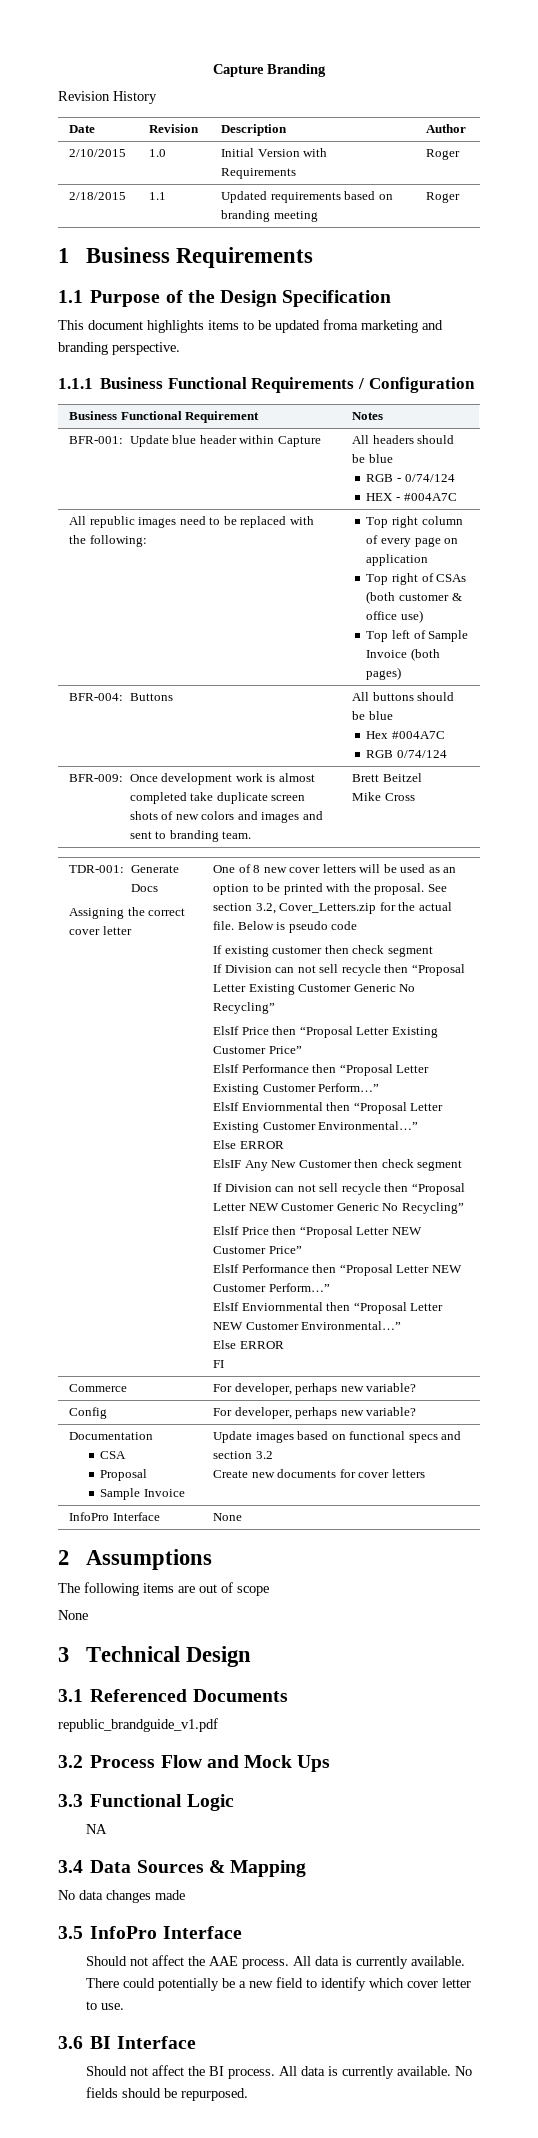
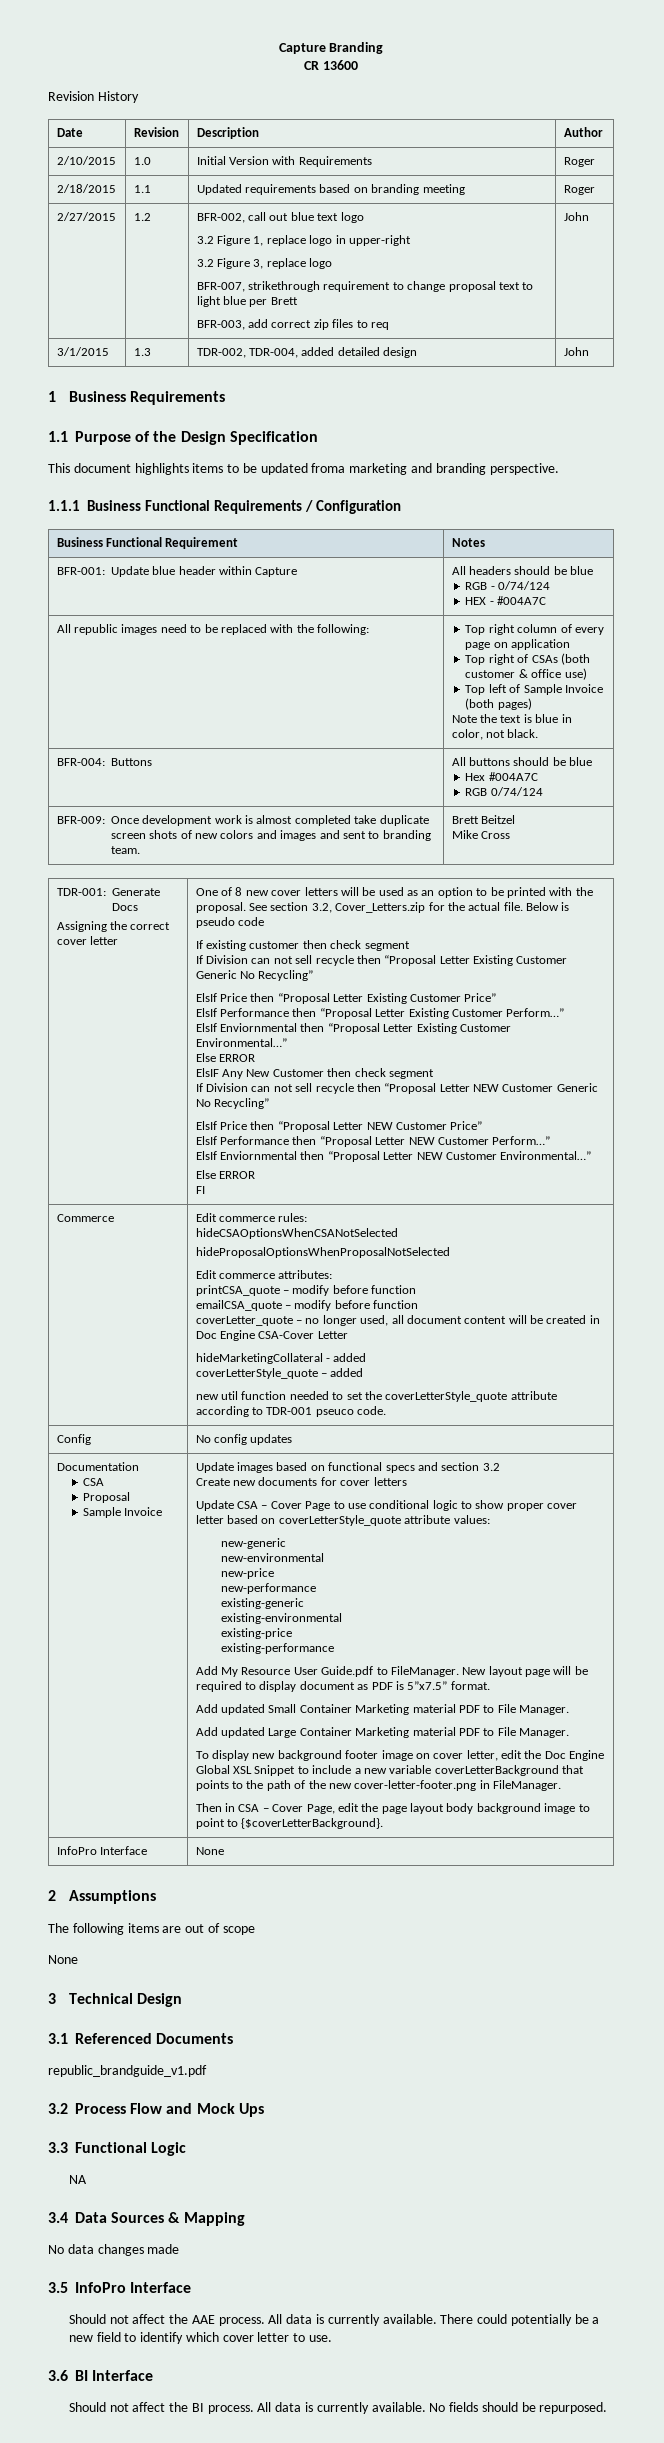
(326, 70) none -> [304,60,358,70] // CR 13600
(461, 197) none -> [56,212,116,221] [133,213,151,221] [196,212,364,223] [196,235,411,246] [196,258,333,269] [196,281,534,292] [196,296,298,307] [196,319,389,330] [563,212,589,221] [56,347,109,356] [133,348,151,356] [196,347,418,358] [563,347,589,356] // 2/27/2015 | 1.2 | BFR-002, call out blue text logo // 3.2 Figure 1, replace logo in upper-right // 3.2 Figure 3, replace logo // BFR-007, strikethrough requirement to change proposal text to light blue per Brett // BFR-003, add correct zip files to req | John // 3/1/2015 | 1.3 | TDR-002, TDR-004, added detailed design | John
(402, 673) none -> [451,714,572,723] [451,729,539,740] // Note the text is blue in color, not black.
[213,1383,417,1395] [69,1407,108,1419] [213,1407,417,1419] For developer, perhaps new variable? // Config | For developer, perhaps new variable? -> [195,1213,308,1222] [195,1228,398,1239] [195,1247,450,1258] [195,1270,333,1279] [195,1285,417,1296] [195,1300,419,1311] [195,1315,600,1326] [195,1330,348,1341] [195,1353,367,1364] [195,1368,364,1379] [195,1391,557,1402] [195,1406,387,1417] [56,1434,91,1445] [195,1434,293,1445] Edit commerce rules: // hideCSAOptionsWhenCSANotSelected // hideProposalOptionsWhenProposalNotSelected // Edit commerce attributes: // printCSA_quote – modify before function // emailCSA_quote – modify before function // coverLetter_quote – no longer used, all document content will be created in Doc Engine CSA-Cover Letter // hideMarketingCollateral - added // coverLetterStyle_quote – added // new util function needed to set the coverLetterStyle_quote attribute according to TDR-001 pseuco code. // Config | No config updates
(425, 1473) none -> [195,1500,578,1511] [195,1515,490,1526] [220,1538,286,1549] [220,1553,324,1562] [220,1568,274,1579] [220,1583,316,1594] [220,1598,304,1609] [220,1613,342,1624] [220,1628,292,1639] [220,1643,334,1654] [195,1666,588,1677] [195,1681,490,1692] [195,1704,570,1715] [195,1727,570,1738] [195,1750,605,1761] [195,1765,585,1776] [195,1780,562,1791] [195,1803,590,1814] [195,1818,384,1829] // Update CSA – Cover Page to use conditional logic to show proper cover letter based on coverLetterStyle_quote attribute values: // new-generic // new-environmental // new-price // new-performance // existing-generic // existing-environmental // existing-price // existing-performance // Add My Resource User Guide.pdf to FileManager. New layout page will be required to display document as PDF is 5”x7.5” format. // Add updated Small Container Marketing material PDF to File Manager. // Add updated Large Container Marketing material PDF to File Manager. // To display new background footer image on cover letter, edit the Doc Engine Global XSL Snippet to include a new variable coverLetterBackground that points to the path of the new cover-letter-footer.png in FileManager. // Then in CSA – Cover Page, edit the page layout body background image to point to {$coverLetterBackground}.

